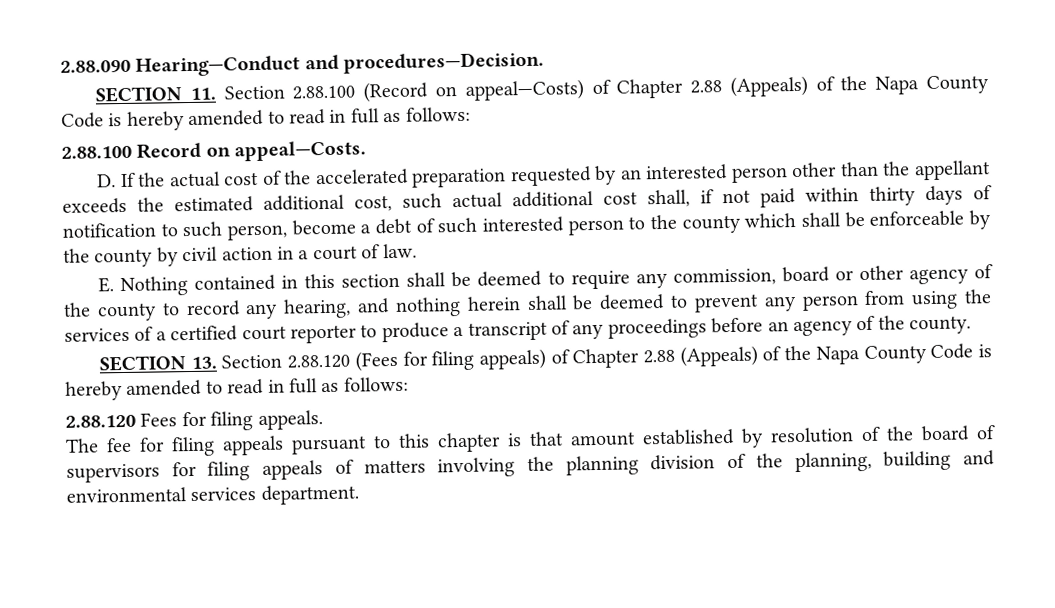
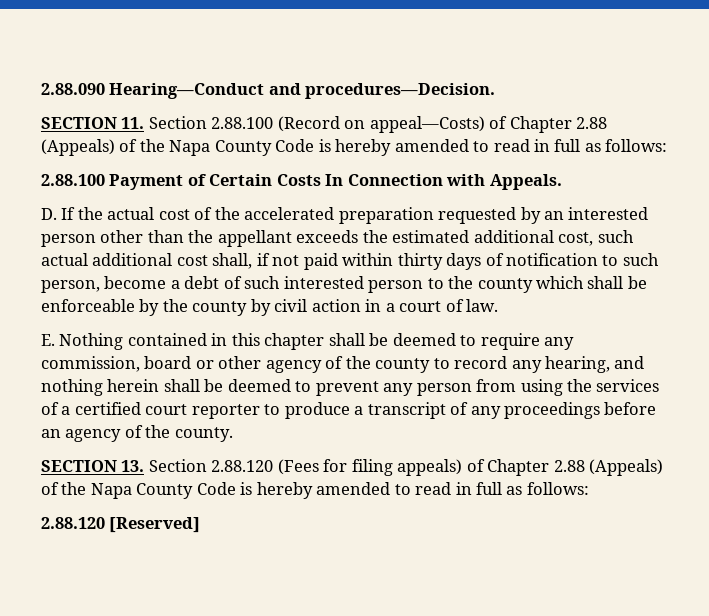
[136,140,367,162] Record on appeal—Costs. -> [109,174,562,190] Payment of Certain Costs In Connection with Appeals.
[341,273,401,288] section -> [264,333,325,350] chapter
[140,410,323,431] [65,425,996,457] [66,450,995,483] [66,484,359,505] Fees for filing appeals. // The fee for filing appeals pursuant to this chapter is that amount established by resolution of the board of supervisors for filing appeals of matters involving the planning division of the planning, building and environmental services department. -> [109,517,201,533] [Reserved]

